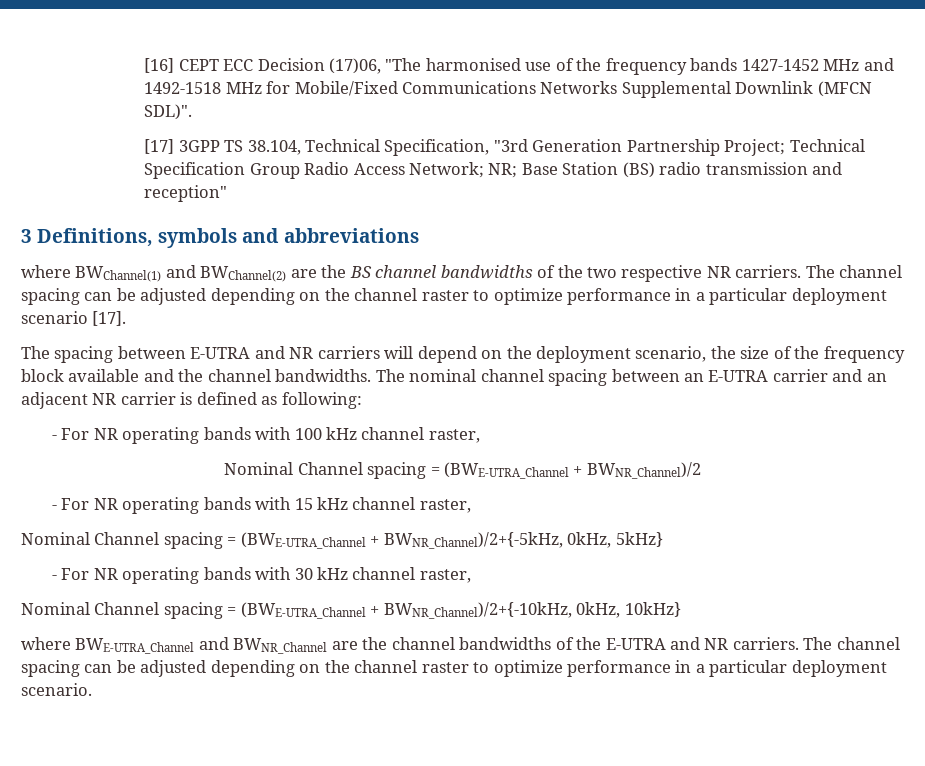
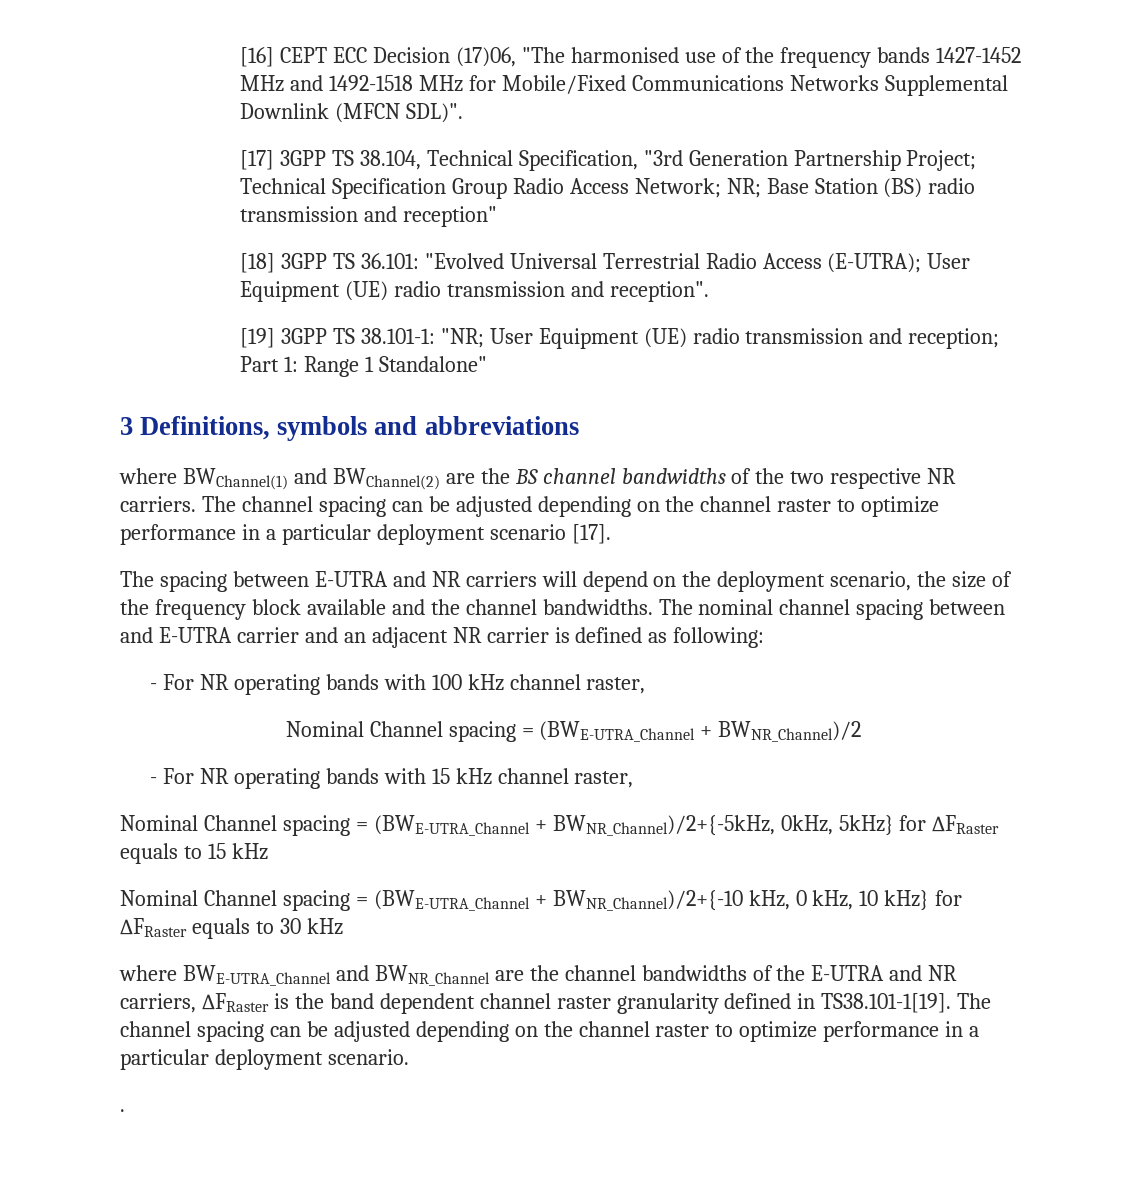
(228, 193) none -> [240,253,971,273] [240,281,709,302] [240,328,1000,349] [240,356,487,377] // [18] 3GPP TS 36.101: "Evolved Universal Terrestrial Radio Access (E-UTRA); User Equipment (UE) radio transmission and reception". // [19] 3GPP TS 38.101-1: "NR; User Equipment (UE) radio transmission and reception; Part 1: Range 1 Standalone"
[684,373,705,382] an -> [120,627,153,643] and
[51,567,471,584] [21,602,681,619] // - For NR operating bands with 30 kHz channel raster, // Nominal Channel spacing = (BWE-UTRA_Channel + BWNR_Channel)/2+{-10kHz, 0kHz, 10kHz} -> [899,815,1000,834] [120,843,268,864] [120,890,963,911] [120,918,343,939] for ∆FRaster equals to 15 kHz // Nominal Channel spacing = (BWE-UTRA_Channel + BWNR_Channel)/2+{-10 kHz, 0 kHz, 10 kHz} for ∆FRaster equals to 30 kHz
[732,637,799,650] carriers. -> [120,993,952,1014] carriers, ∆FRaster is the band dependent channel raster granularity defined in TS38.101-1[19].
(92, 689) none -> [120,1109,125,1112] // .

